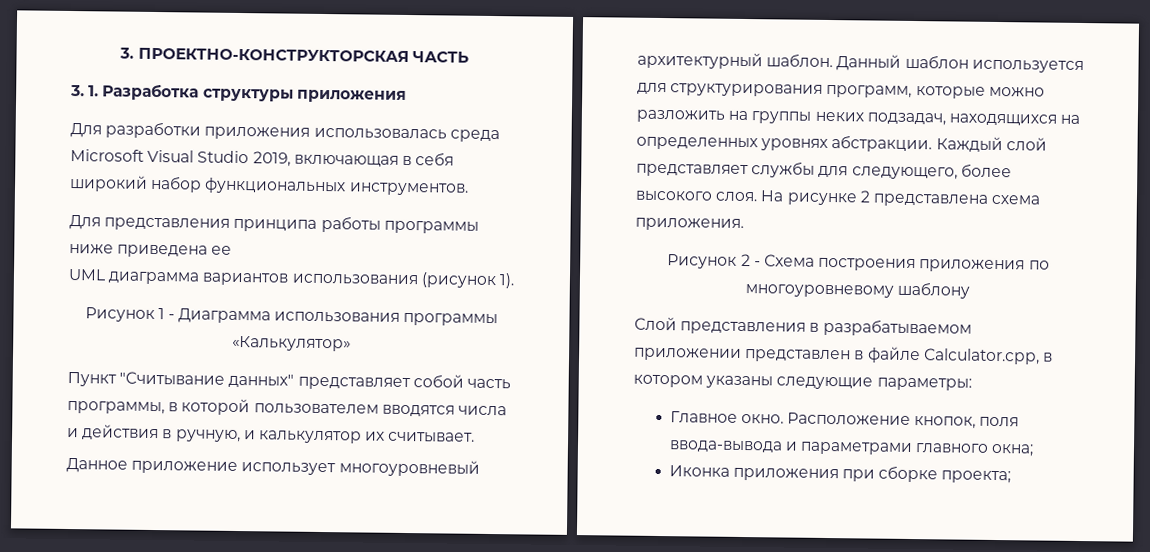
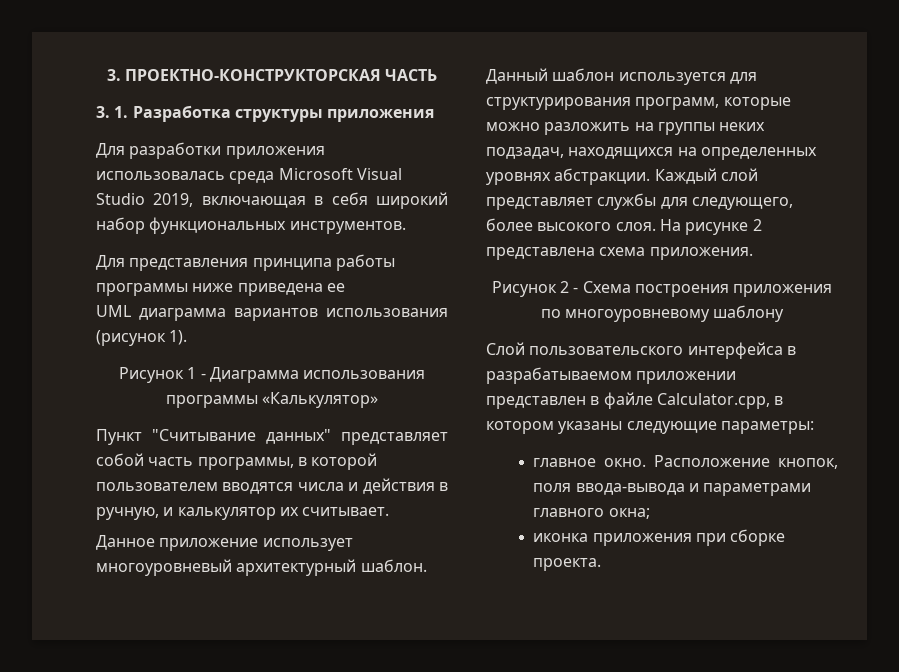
[680,321,807,335] представления -> [529,342,783,359] пользовательского интерфейса
[669,411,738,423] Главное -> [533,458,597,467] главное
[668,465,730,477] Иконка -> [533,533,589,542] иконка
[941,470,1012,484] проекта; -> [533,558,602,571] проекта.

